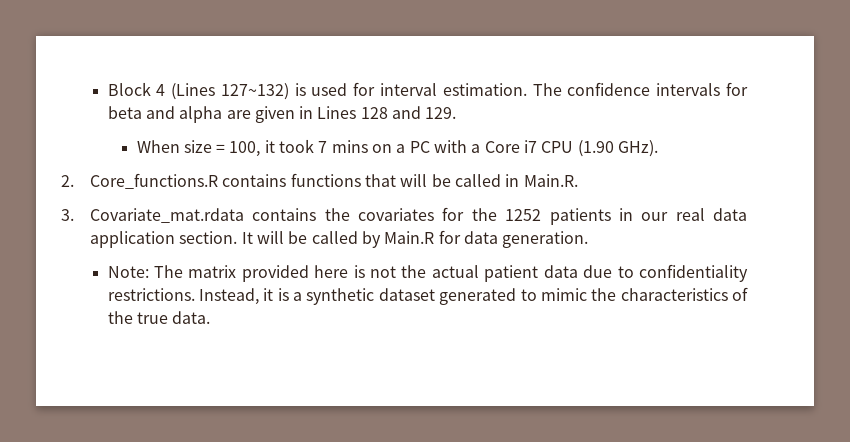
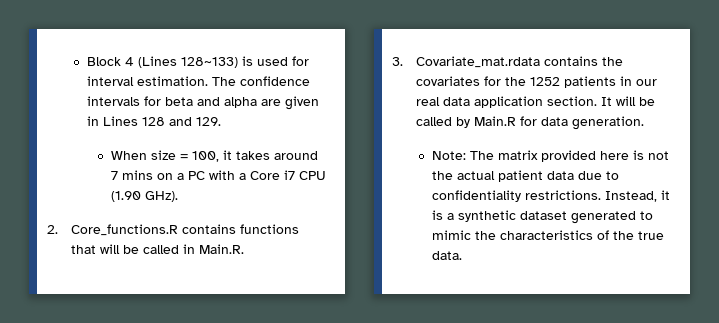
[220,83,289,100] 127~132) -> [180,57,238,68] 128~133)
[279,139,315,153] took -> [236,151,319,160] takes around

